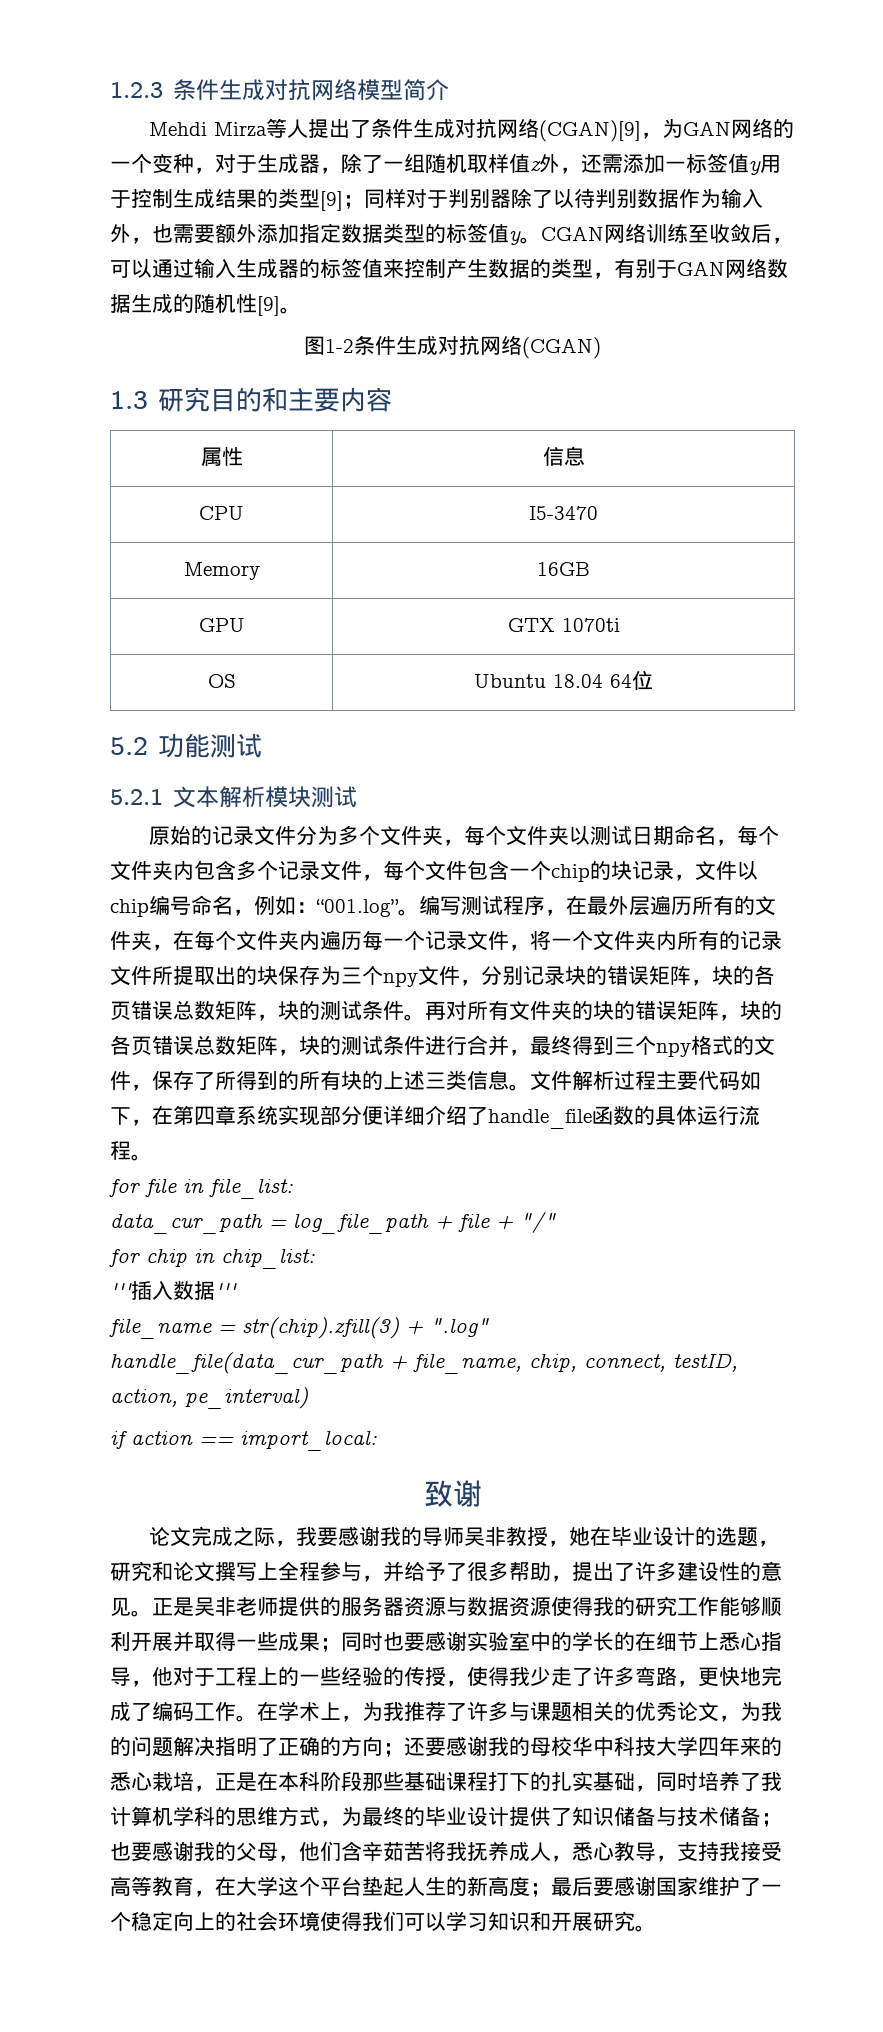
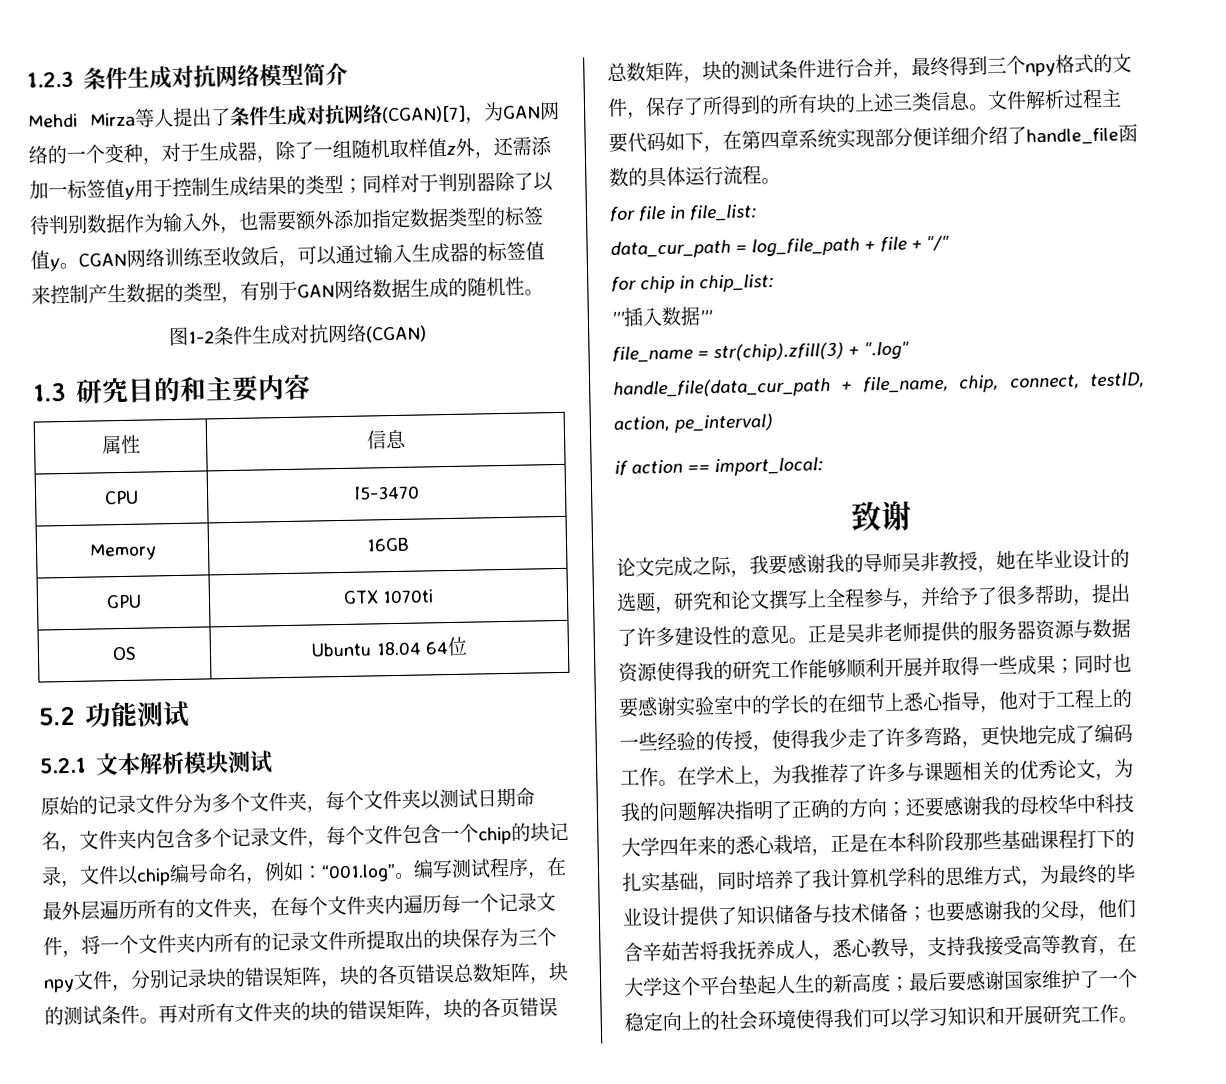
[539,120,642,142] (CGAN)[9] -> [381,105,466,124] (CGAN)[7]
[320,191,343,211] [9] -> (344, 184) none
[257,296,280,316] [9] -> (525, 286) none
[737,825,780,846] 每个 -> (80, 848) none
(635, 1921) none -> [1080,1003,1119,1024] 工作

